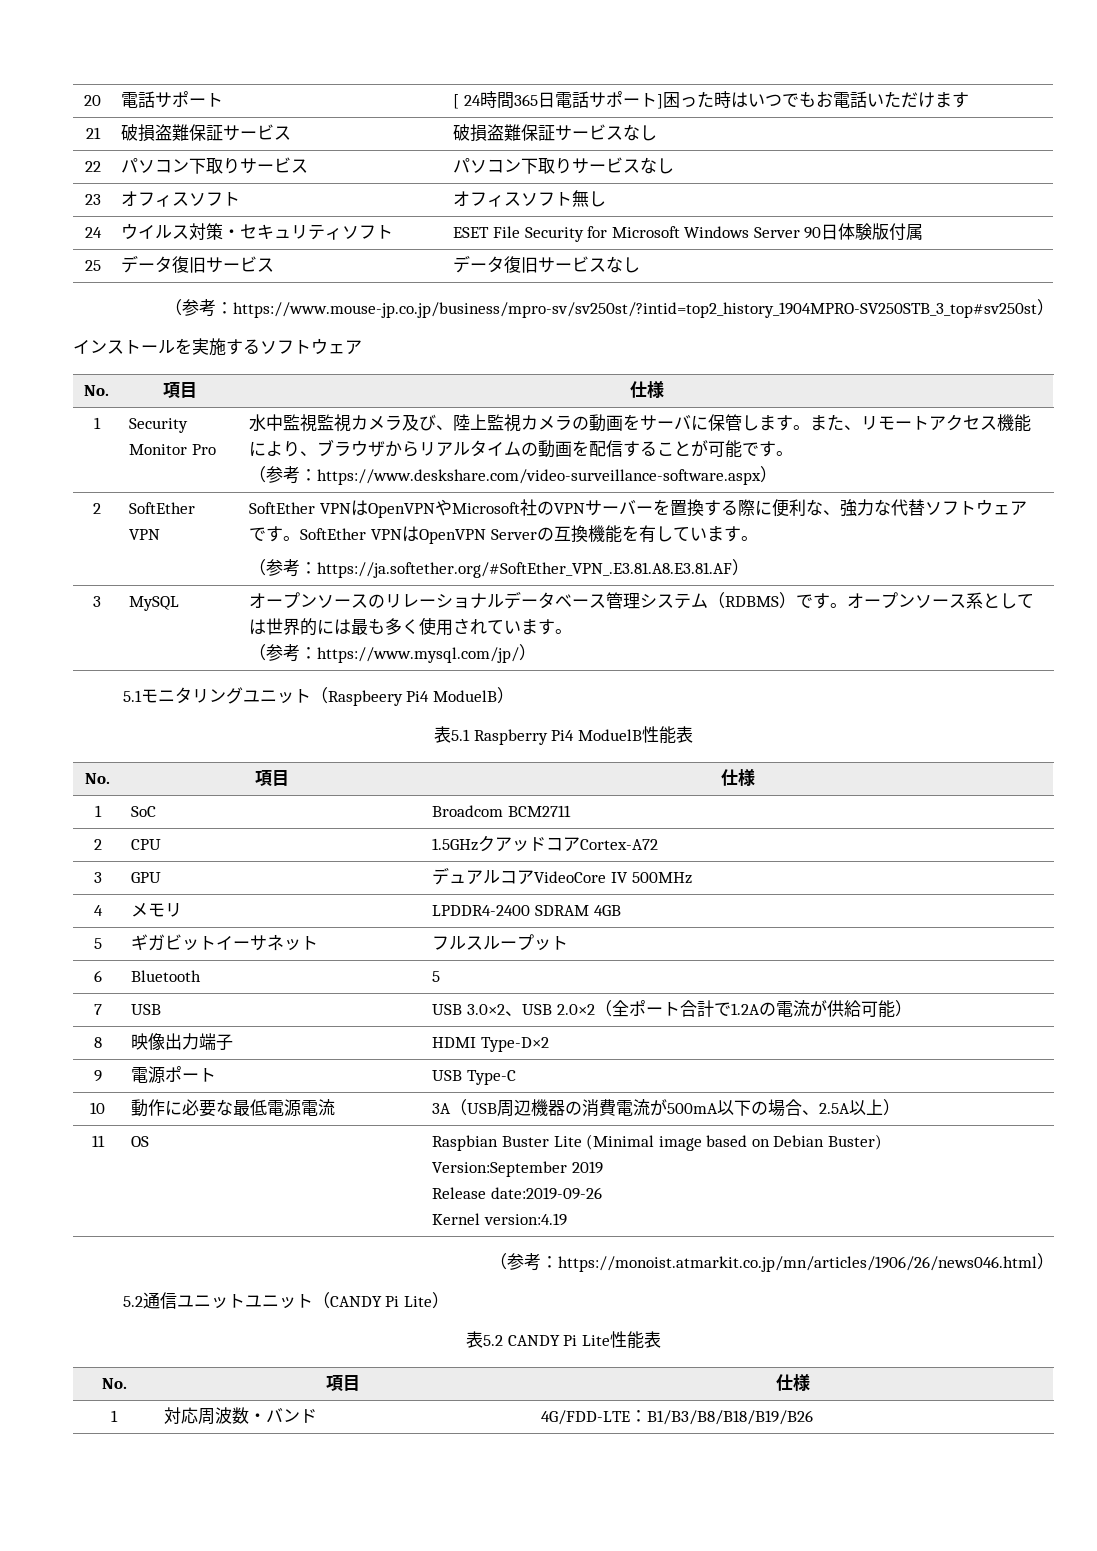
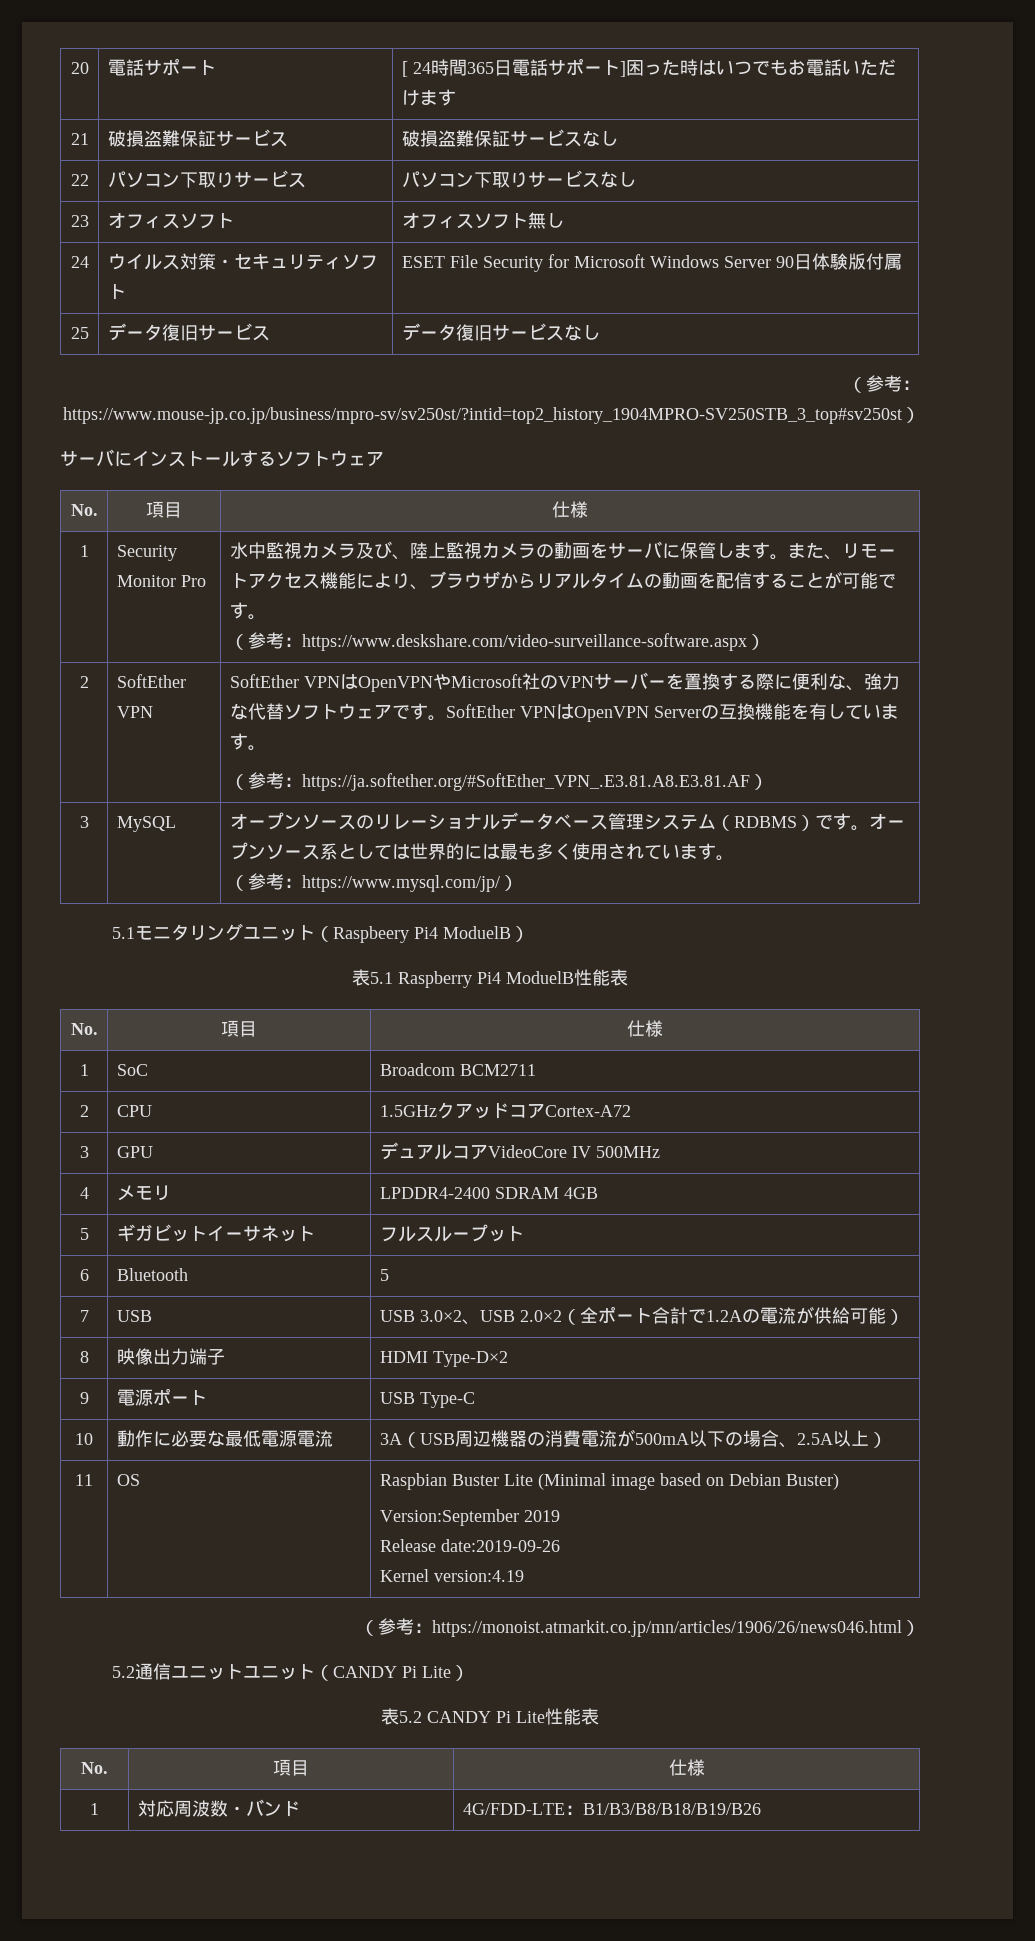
(1054, 307) none -> [60,449,132,467] サーバに
[175,338,226,356] を実施 -> (240, 459) none
[317,414,352,432] 監視 -> (302, 550) none

